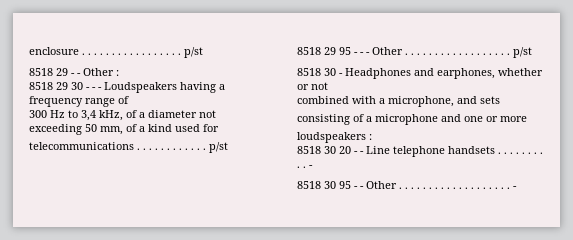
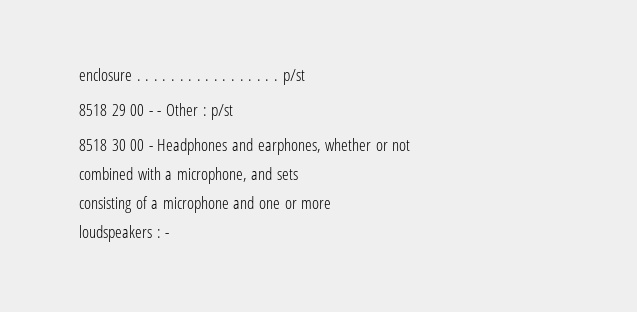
(68, 72) none -> [130,104,145,116] 00
[29,82,225,93] [29,96,129,107] [29,110,216,121] [29,124,219,135] [29,142,228,153] [297,47,510,55] // 8518 29 30 - - - Loudspeakers having a frequency range of // 300 Hz to 3,4 kHz, of a diameter not // exceeding 50 mm, of a kind used for // telecommunications . . . . . . . . . . . . p/st // 8518 29 95 - - - Other . . . . . . . . . . . . . . . . . . -> (207, 111) none
(336, 72) none -> [130,139,145,151] 00
[297,146,543,157] [297,165,313,168] [297,181,510,189] // 8518 30 20 - - Line telephone handsets . . . . . . . . . . - // 8518 30 95 - - Other . . . . . . . . . . . . . . . . . . . -> (161, 233) none

